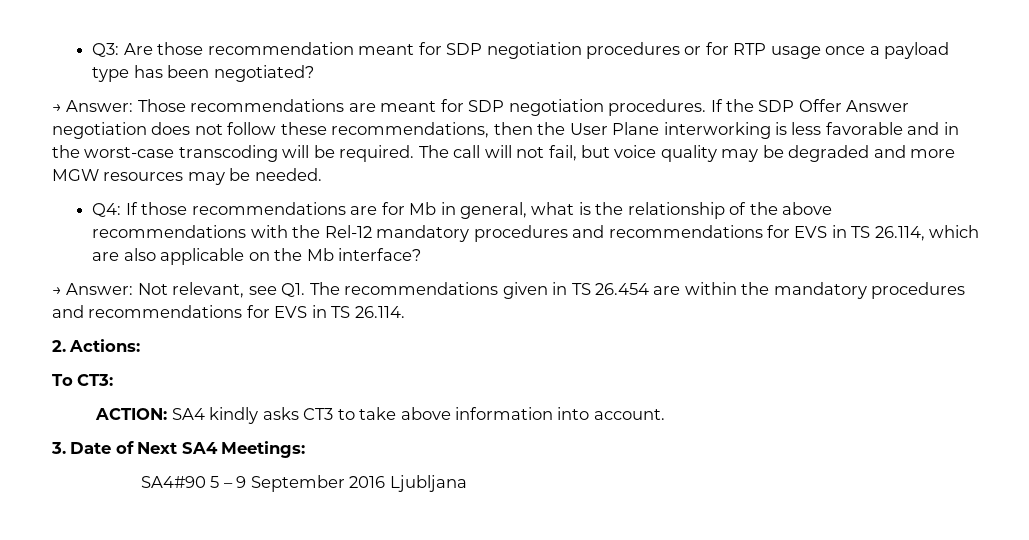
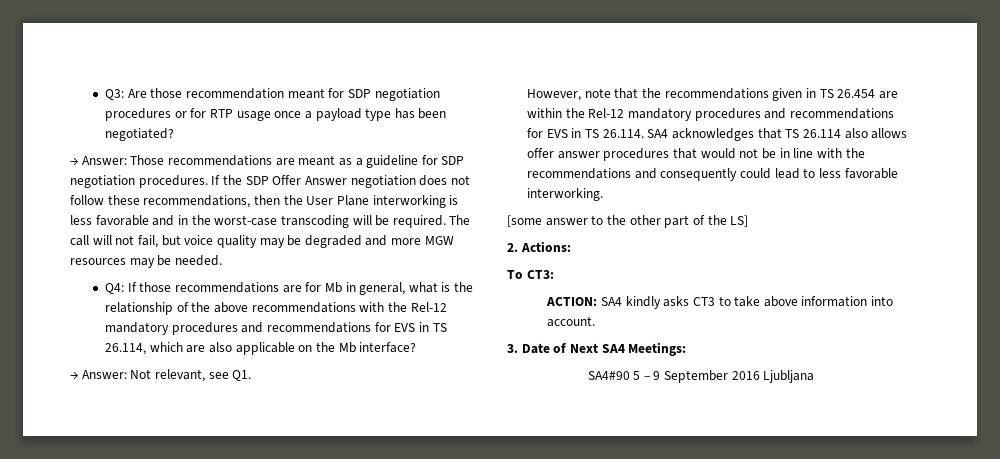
(437, 106) none -> [338,155,419,168] as a guideline
[309,282,340,295] The -> [527,88,662,101] // However, note that the
(770, 288) none -> [588,108,625,118] Rel-12
(405, 312) none -> [647,128,908,141] [527,148,865,161] [527,168,898,181] [527,188,604,201] [507,215,749,228] SA4 acknowledges that TS 26.114 also allows offer answer procedures that would not be in line with the recommendations and consequently could lead to less favorable interworking. // [some answer to the other part of the LS]

